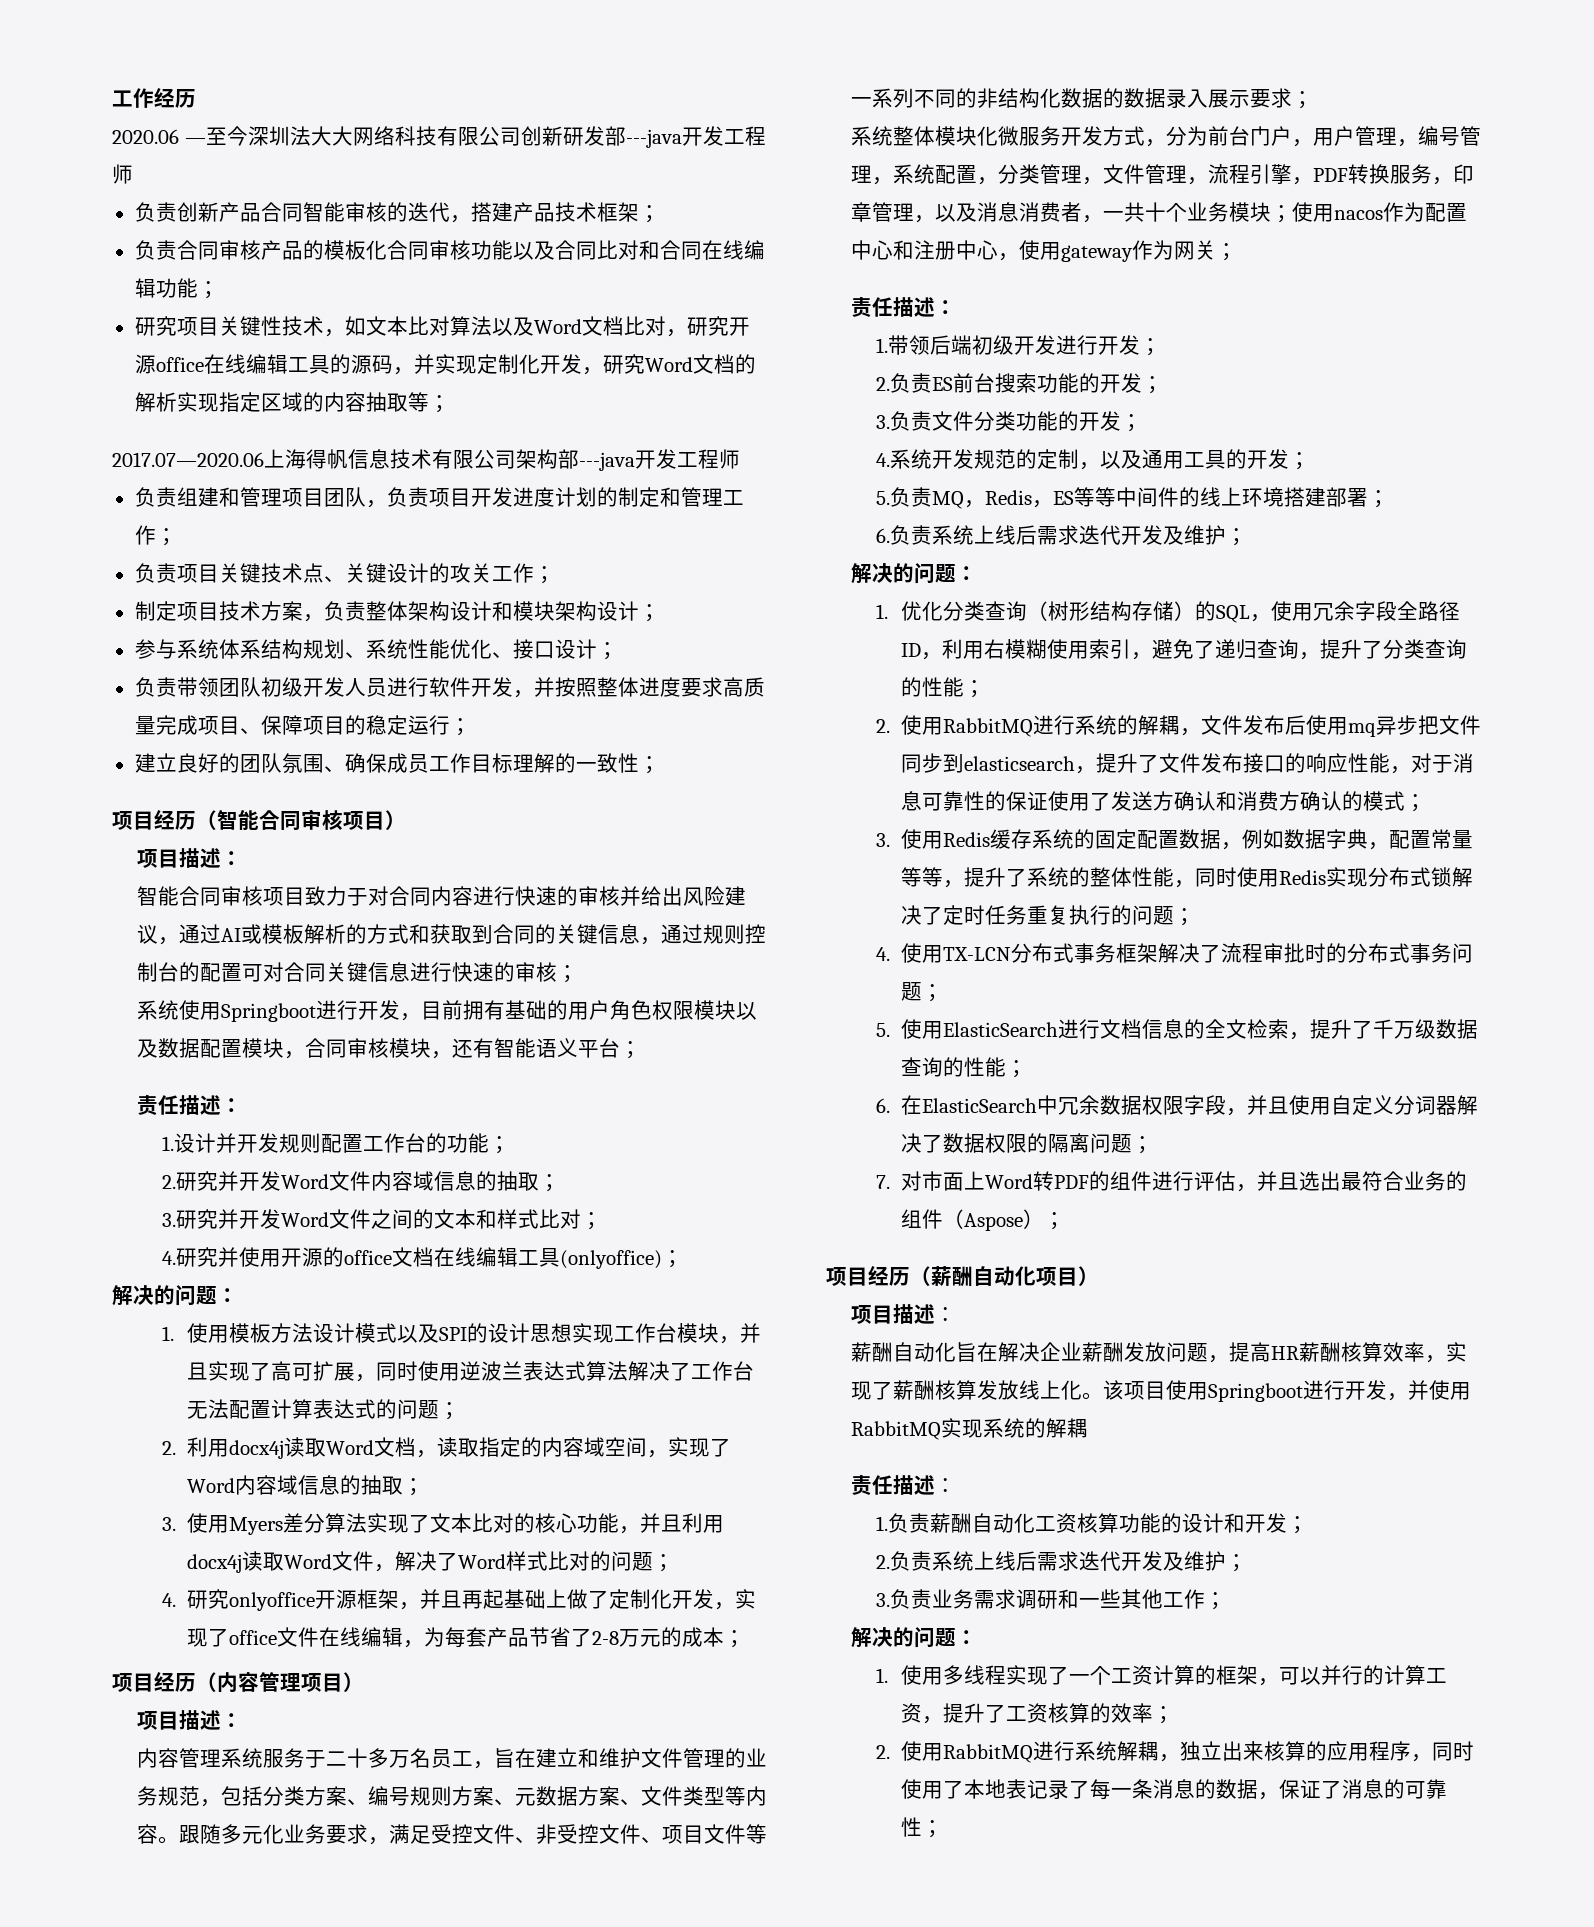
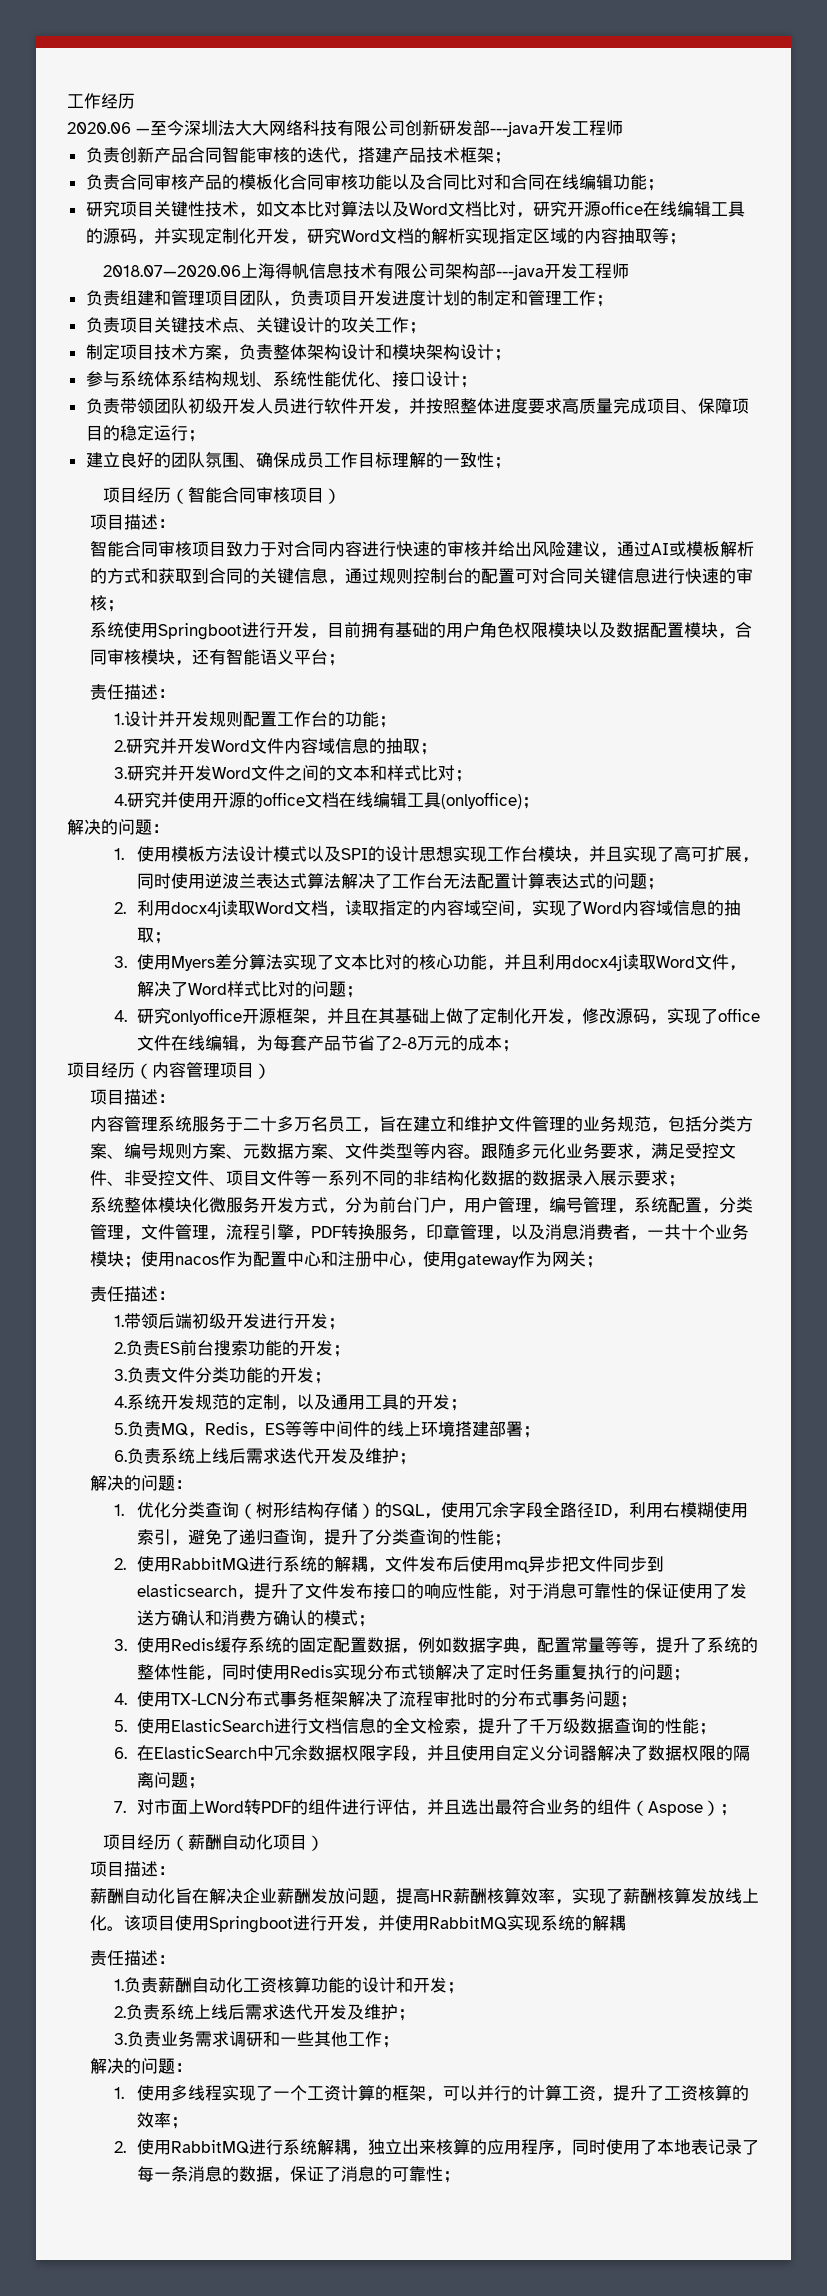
[112,452,264,467] 2017.07—2020.06 -> [103,265,242,277] 2018.07—2020.06
[461,1589,504,1609] 再起 -> [361,1008,396,1024] 在其
(735, 1606) none -> [582,1008,668,1025] 修改源码，

